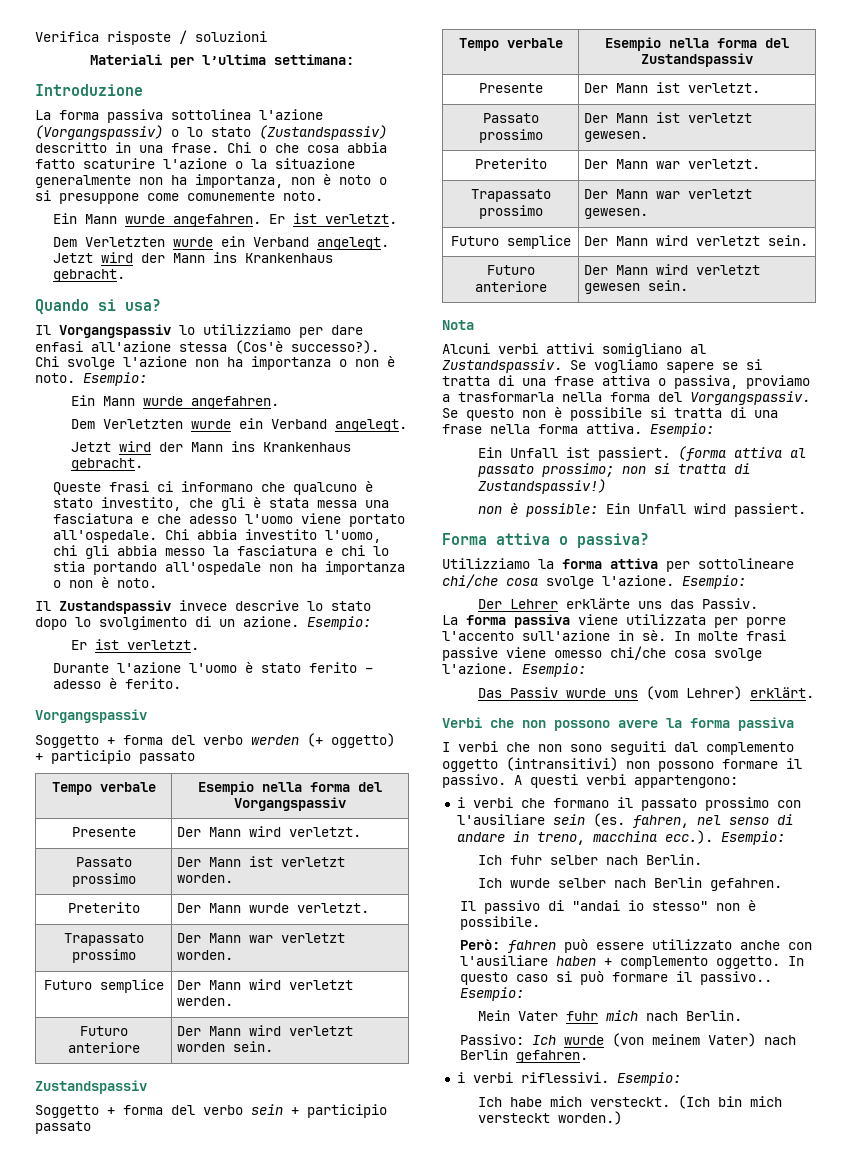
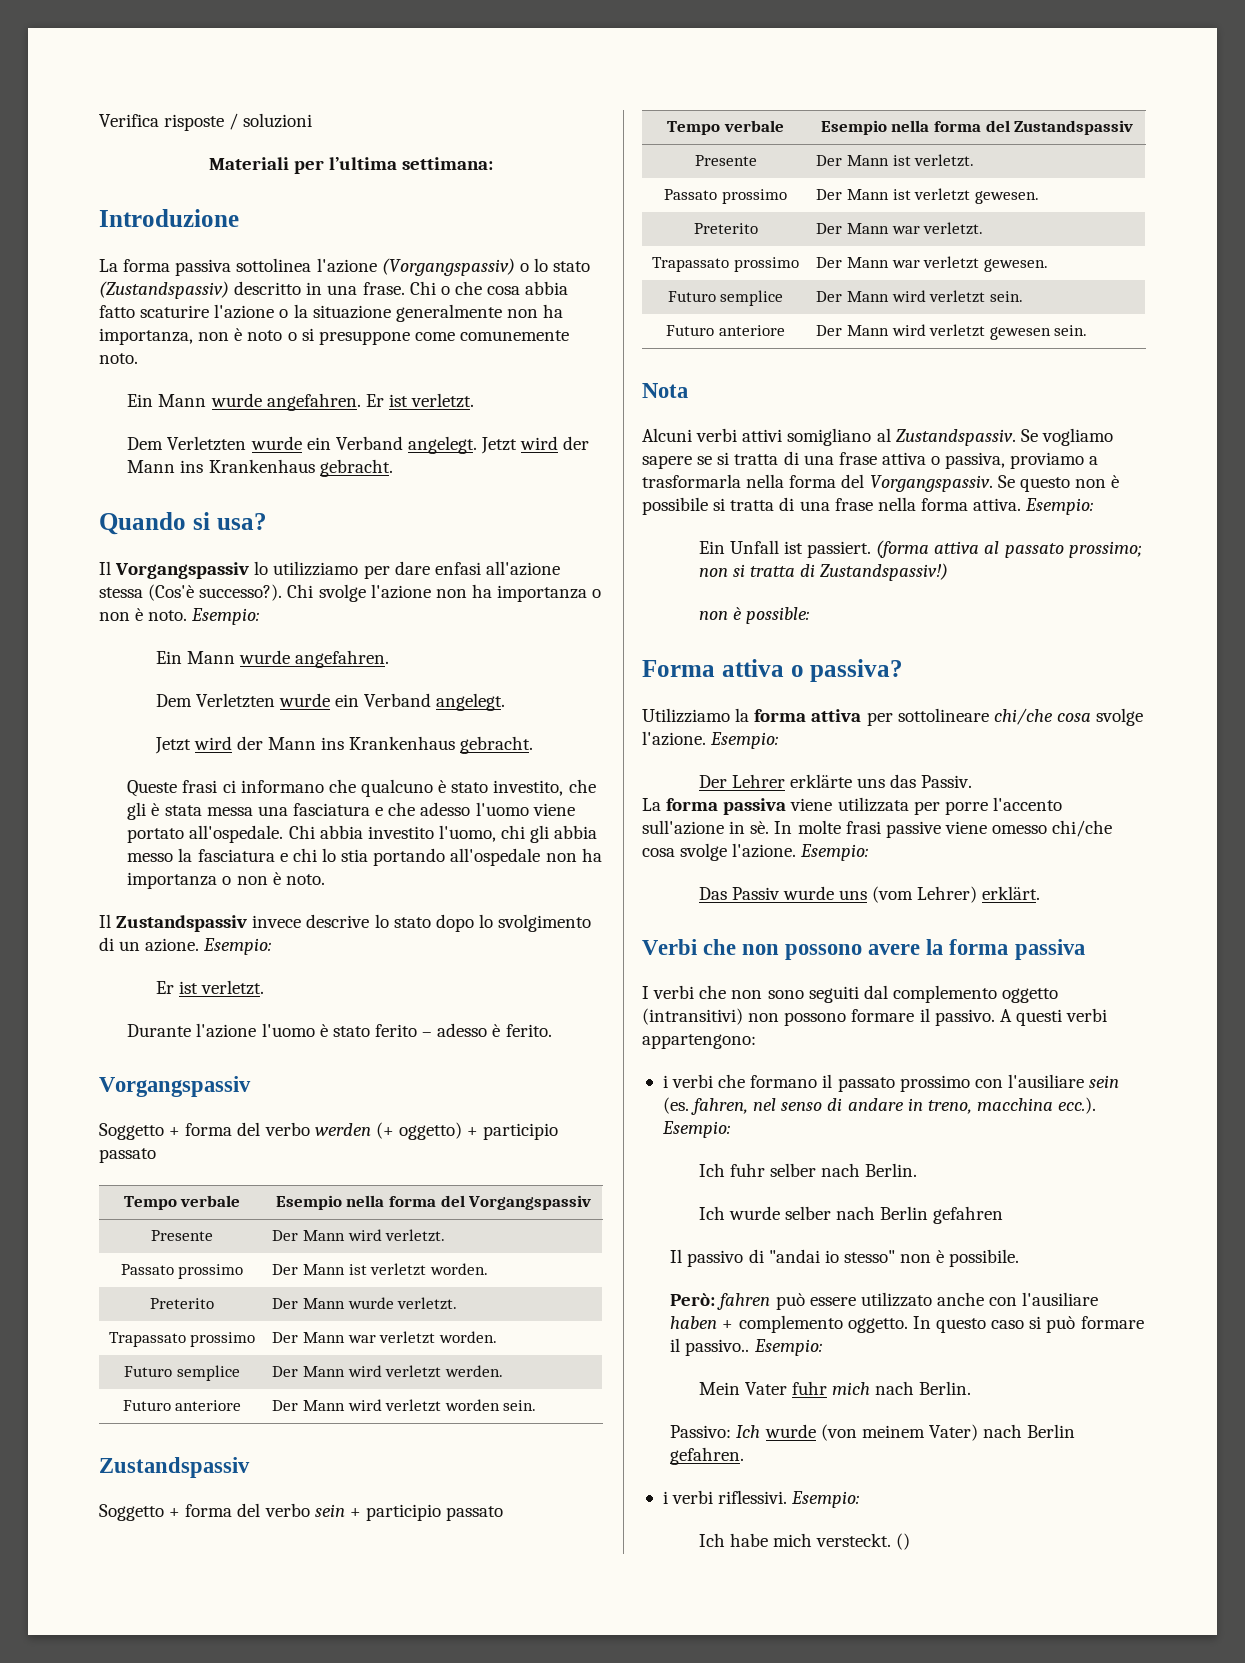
[606,503,807,517] Ein Unfall wird passiert. -> (809, 615) none
[710,878,783,891] gefahren. -> [933,1206,1004,1224] gefahren
[678,1095,783,1109] [478,1111,623,1125] (Ich bin mich versteckt worden.) -> [896,1533,911,1550] ()

